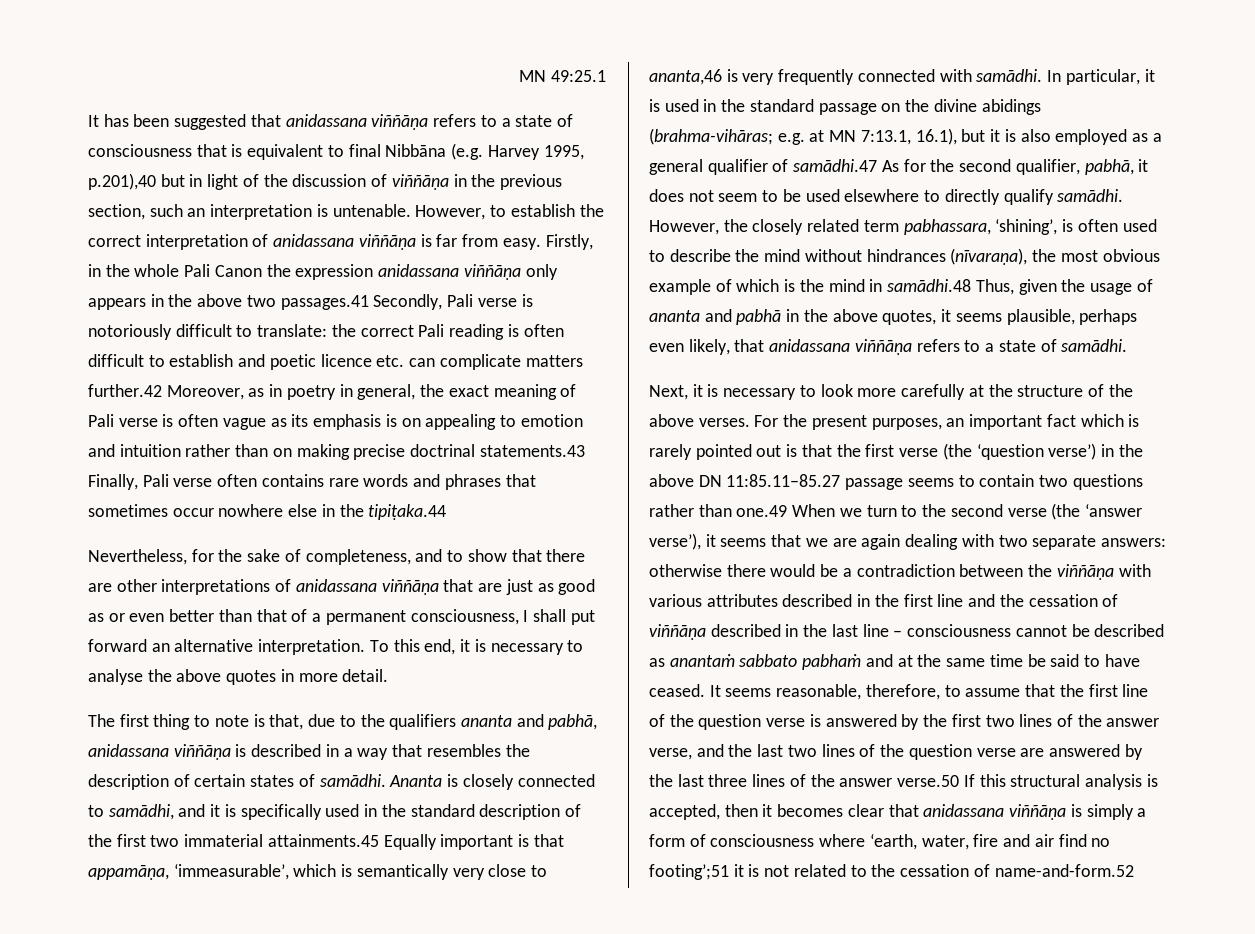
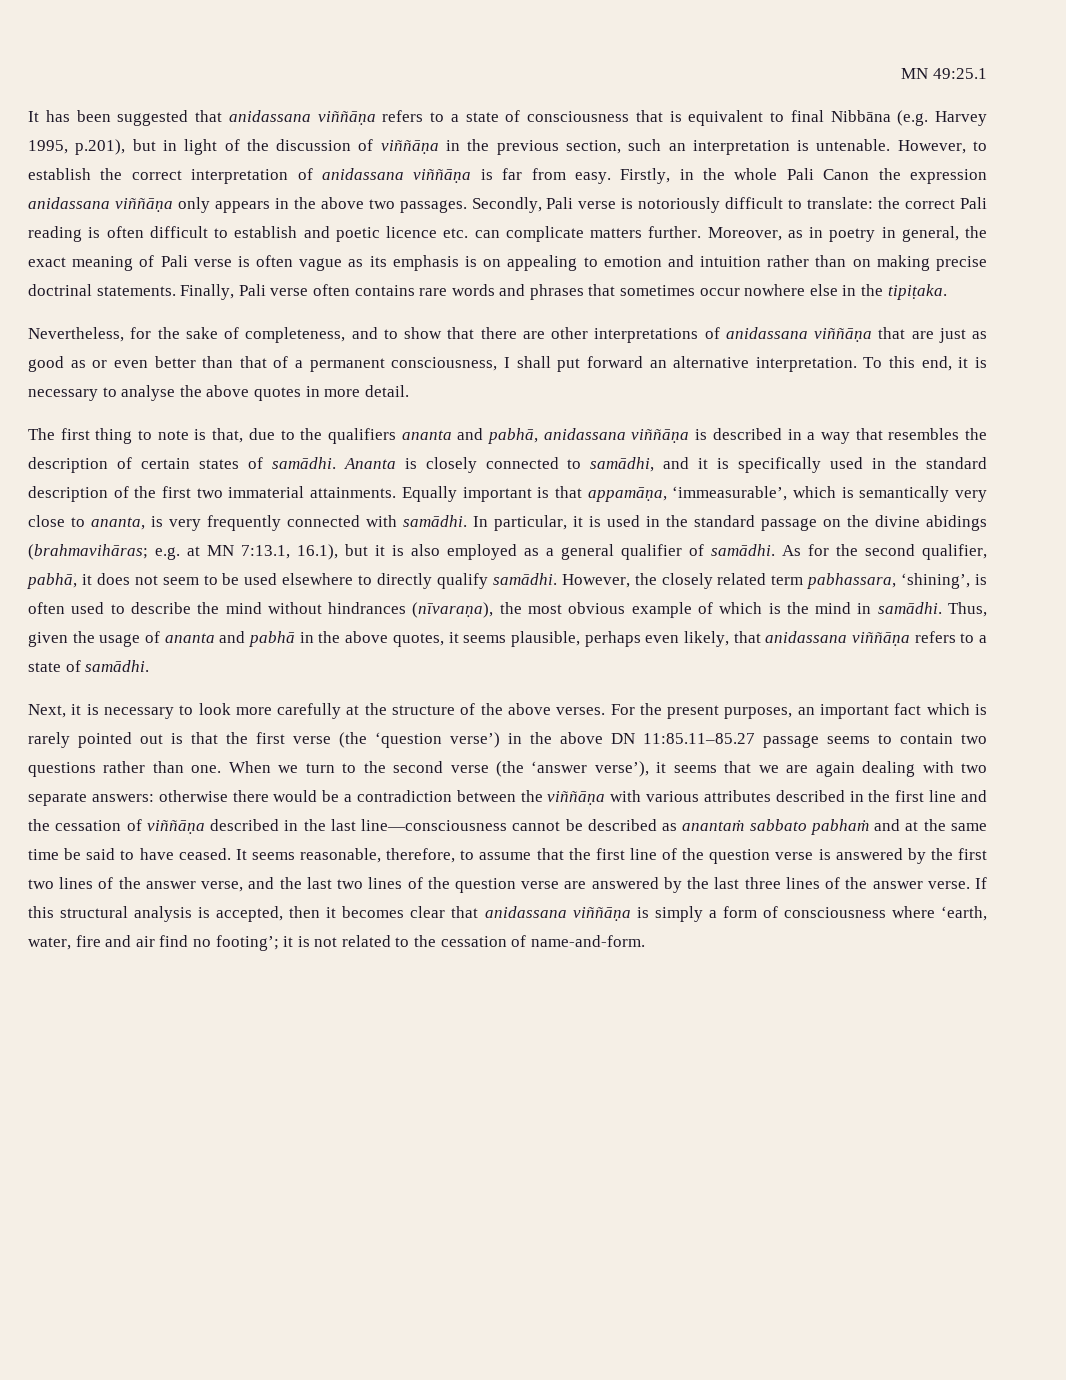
[88,173,156,190] p.201),40 -> [75,139,126,155] p.201),
[280,295,369,310] passages.41 -> [399,200,467,213] passages.
[88,384,162,397] further.42 -> [648,226,702,238] further.
[479,445,585,457] statements.43 -> [96,286,176,296] statements.
[368,504,447,520] tipiṭaka.44 -> [887,284,947,300] tipiṭaka.
[267,834,379,847] attainments.45 -> [310,487,397,498] attainments.
[649,69,722,85] ananta,46 -> [91,517,145,530] ananta,
[649,128,773,145] (brahma-vihāras; -> [28,544,148,560] (brahmavihāras;
[793,159,878,172] samādhi.47 -> [711,544,775,556] samādhi.
[887,279,972,292] samādhi.48 -> [877,602,942,614] samādhi.
[736,505,788,517] one.49 -> [191,765,222,773] one.
[862,624,1012,637] line – consciousness -> [361,819,508,831] line—consciousness
[897,775,960,787] verse.50 -> [927,881,970,889] verse.
[649,864,729,880] footing’;51 -> [215,935,279,951] footing’;
[994,864,1134,877] name-and-form.52 -> [530,935,645,947] name-and-form.

